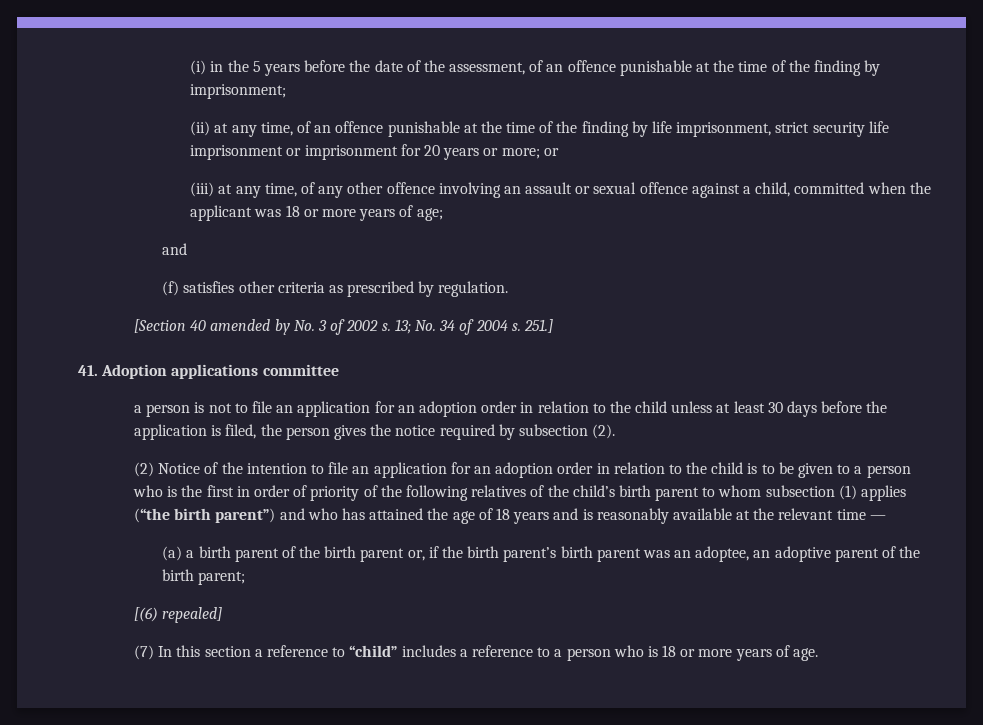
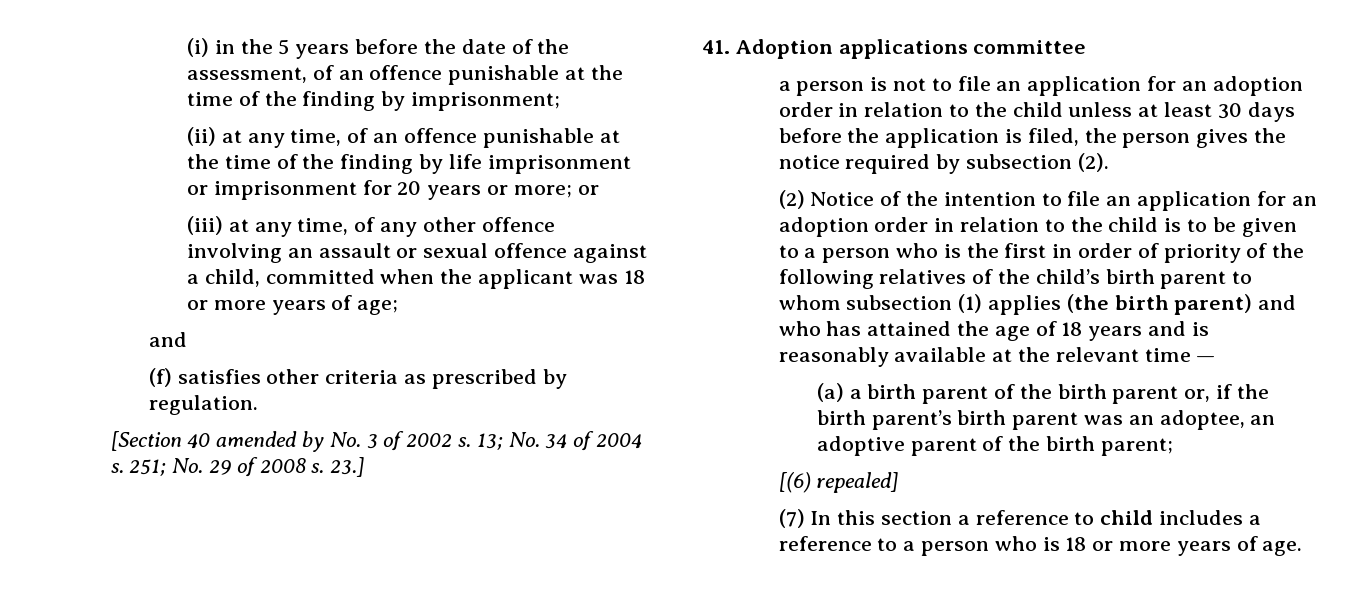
[676,121,889,137] imprisonment, strict security life -> (482, 161) none
[523,319,553,333] 251.] -> [129,457,365,477] 251; No. 29 of 2008 s. 23.]
[134,508,276,523] (“the birth parent”) -> [1066,294,1253,315] (the birth parent)
[349,645,398,657] “child” -> [1100,510,1154,525] child

